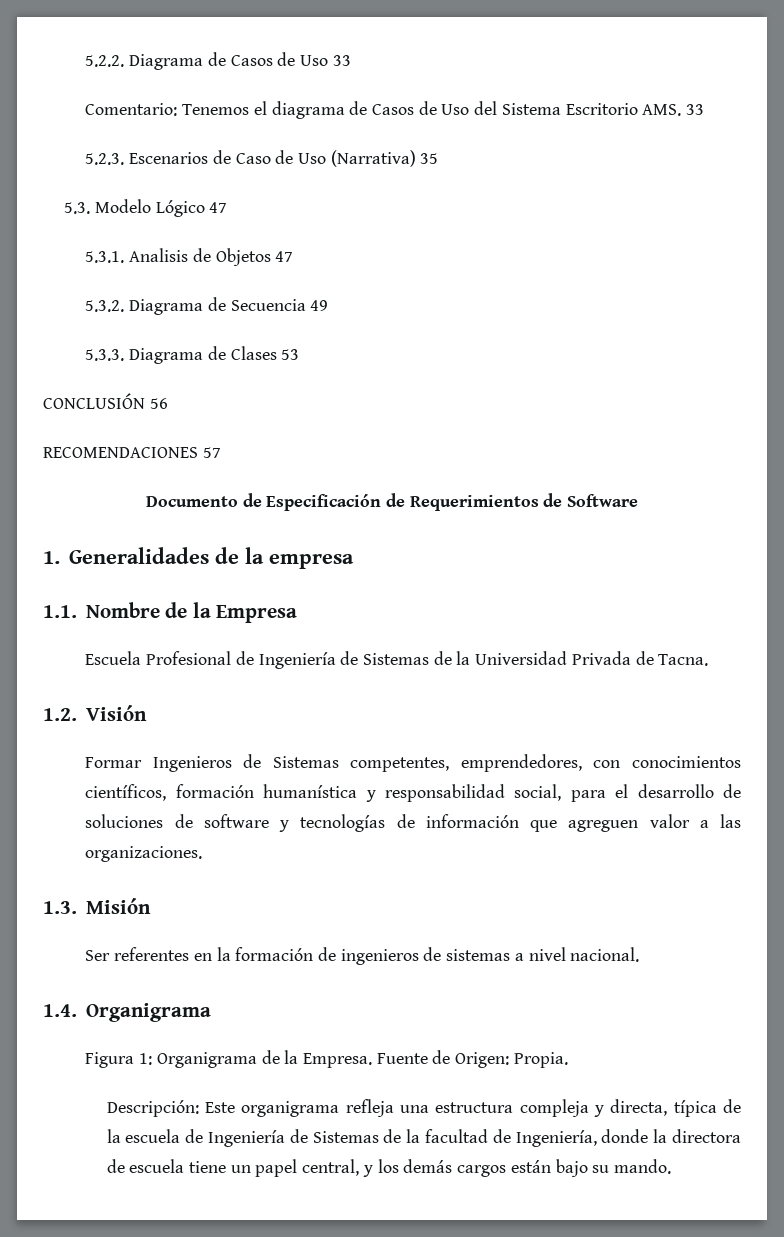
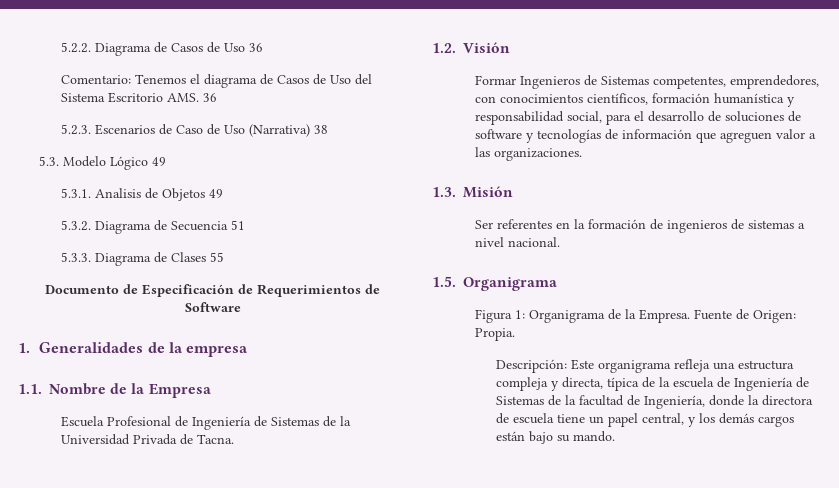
[332,55,351,66] 33 -> [248,43,263,52] 36
[686,104,705,115] 33 -> [202,93,217,102] 36
[420,153,439,164] 35 -> [313,125,328,134] 38
[209,202,228,213] 47 -> [152,157,167,166] 49
[275,251,294,262] 47 -> [208,189,223,198] 49
[310,300,329,311] 49 -> [230,220,245,230] 51
[281,349,300,360] [43,393,168,409] [43,447,221,458] 53 // CONCLUSIÓN 56 // RECOMENDACIONES 57 -> [209,252,224,262] 55
[43,1004,77,1017] 1.4. -> [432,276,456,287] 1.5.

